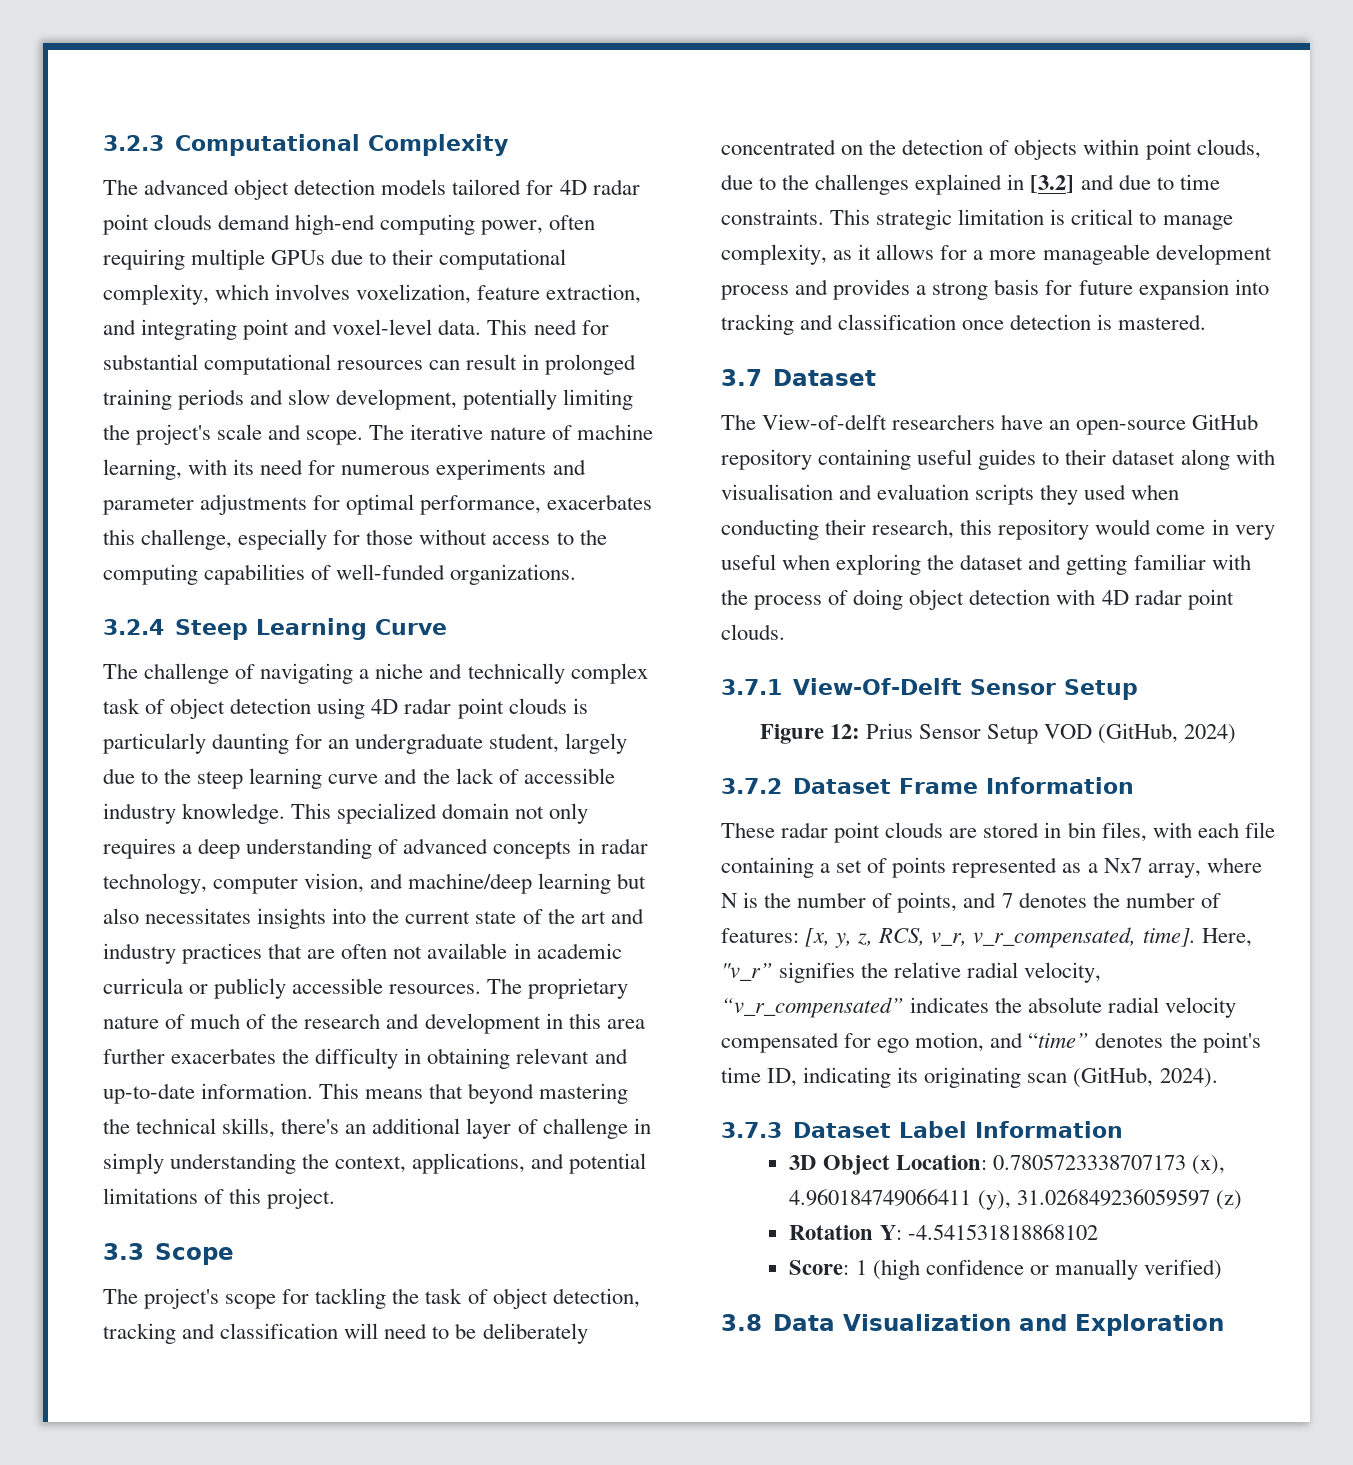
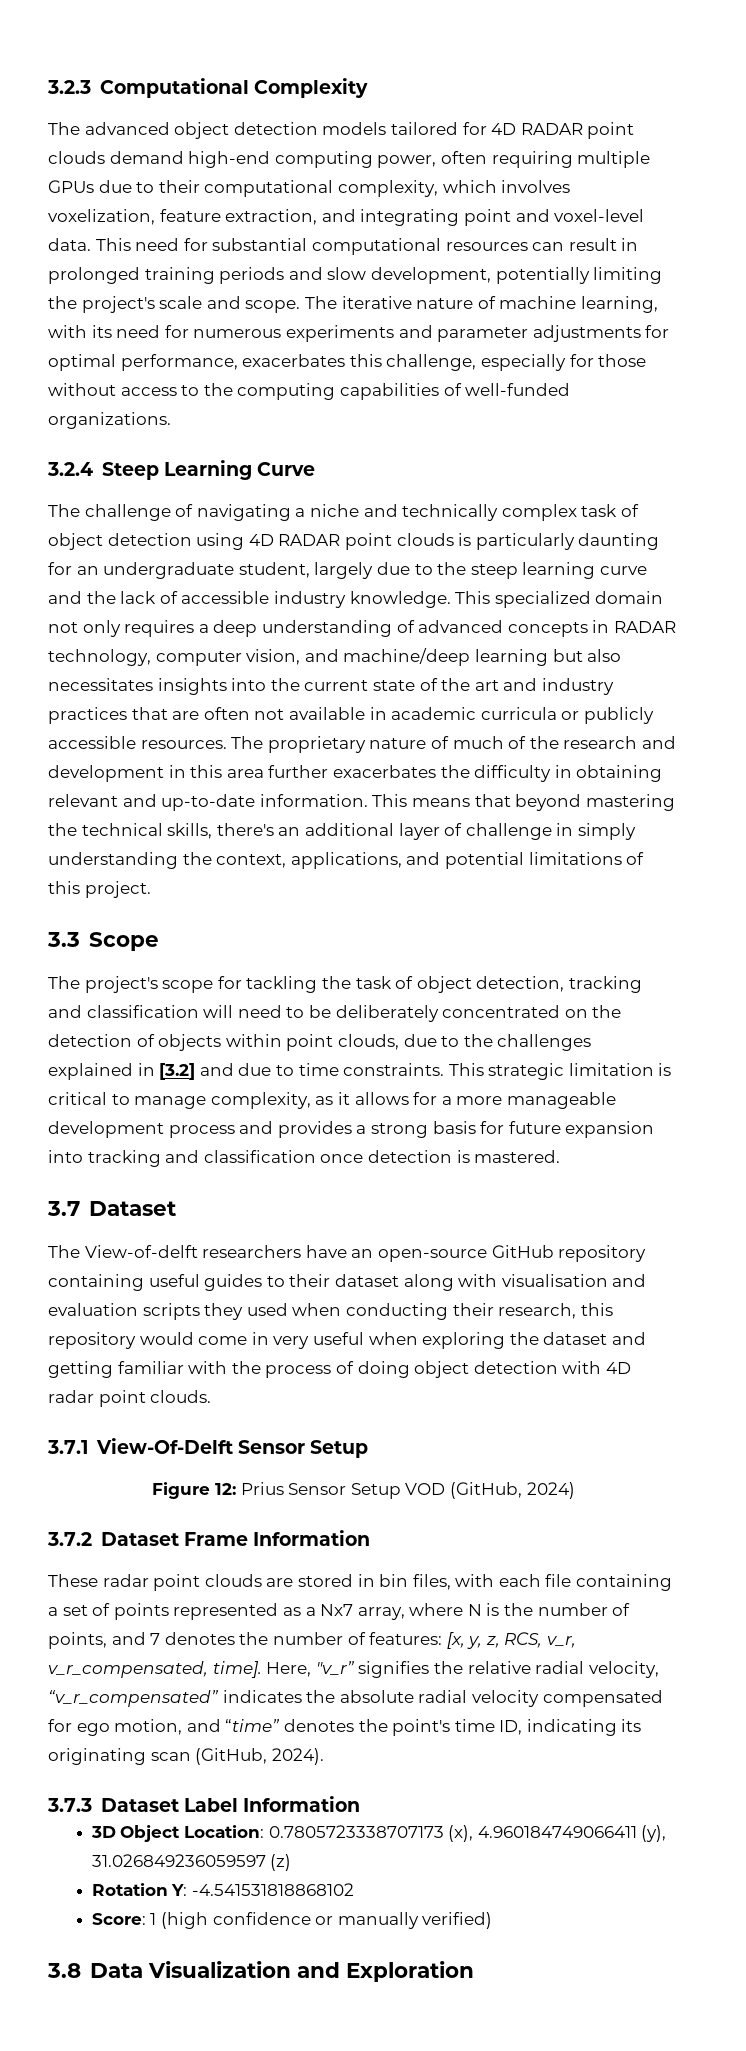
[592,179,640,195] radar -> [520,123,583,135] RADAR
[404,698,452,714] radar -> [278,534,341,546] RADAR
[600,838,648,854] radar -> [613,621,676,633] RADAR

